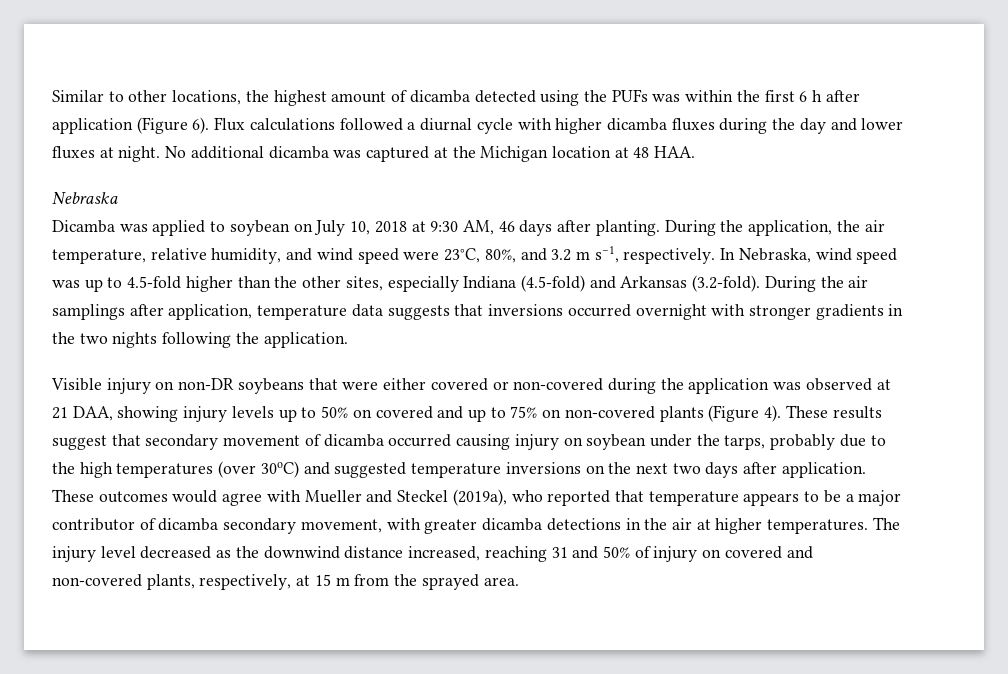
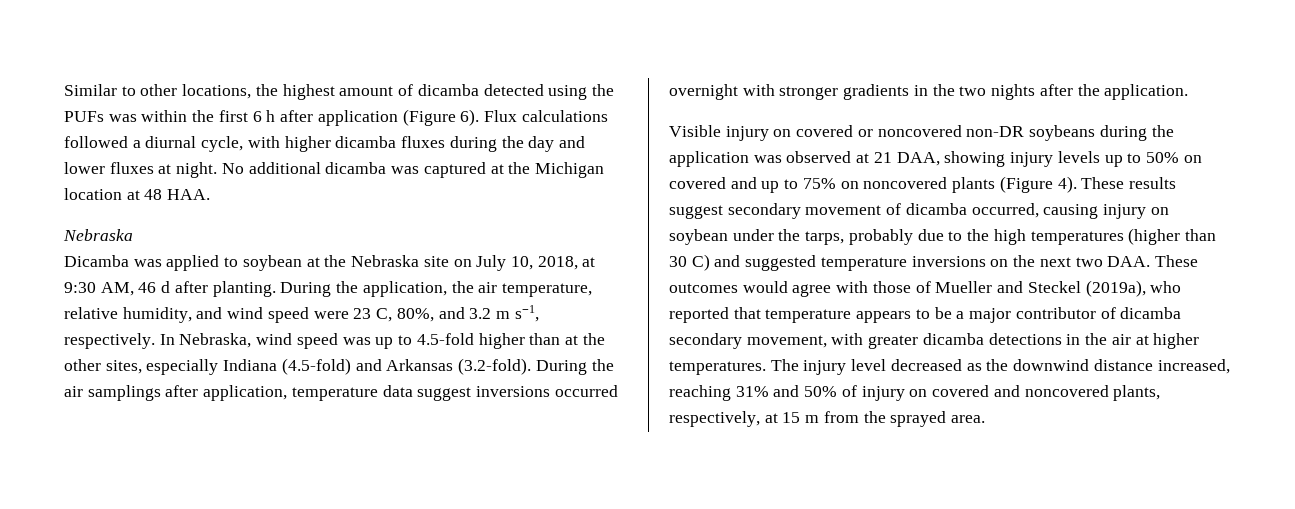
[476,118,513,134] cycle -> [201,136,244,152] cycle,
(290, 228) none -> [306,255,449,267] at the Nebraska site
[374,221,407,233] 2018 -> [537,256,578,270] 2018,
[519,220,553,236] days -> [161,281,171,293] d
[444,248,481,263] 23°C, -> [353,308,393,322] 23 C,
(271, 282) none -> [564,335,578,345] at
[387,304,484,320] suggests that -> [417,387,472,401] suggest
[162,332,232,348] following -> [1039,84,1073,96] after
[178,378,604,394] non-DR soybeans that were either covered or non-covered -> [796,125,1096,141] covered or noncovered non-DR soybeans
[564,406,655,419] non-covered -> [863,177,948,189] noncovered
[111,434,141,446] that -> (723, 212) none
[388,434,452,447] occurred -> [971,203,1039,218] occurred,
[218,461,299,478] (over 30oC) -> [1128,228,1216,245] [669,254,710,271] (higher than 30 C)
[705,462,866,478] days after application. -> [1107,256,1151,267] DAA.
(301, 496) none -> [872,281,931,293] those of
[551,547,568,558] 31 -> [735,386,769,397] 31%
[52,574,142,587] non-covered -> [1024,385,1109,397] noncovered

